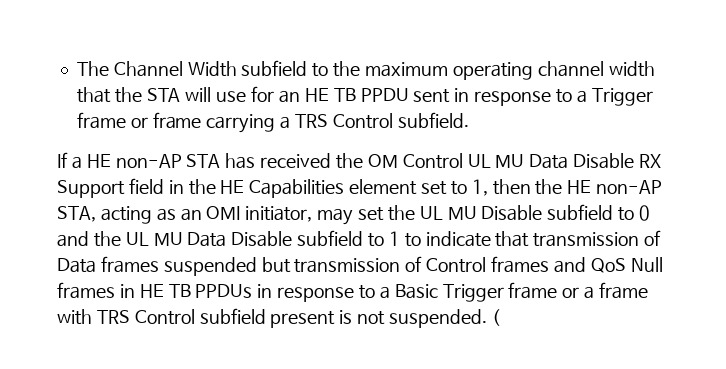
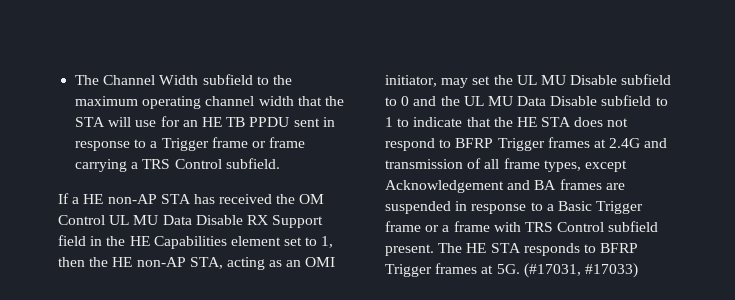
[533,230,662,247] [57,256,663,276] [57,282,253,299] transmission of Data frames suspended but transmission of Control frames and QoS Null frames in HE TB PPDUs -> [493,117,629,127] [385,137,668,151] [385,158,627,172] [385,179,625,193] [385,201,451,214] the HE STA does not respond to BFRP Trigger frames at 2.4G and transmission of all frame types, except Acknowledgement and BA frames are suspended
[270,309,500,328] present is not suspended. ( -> [385,243,639,256] [385,263,638,278] present. The HE STA responds to BFRP Trigger frames at 5G. (#17031, #17033)

